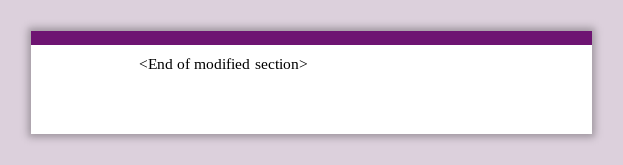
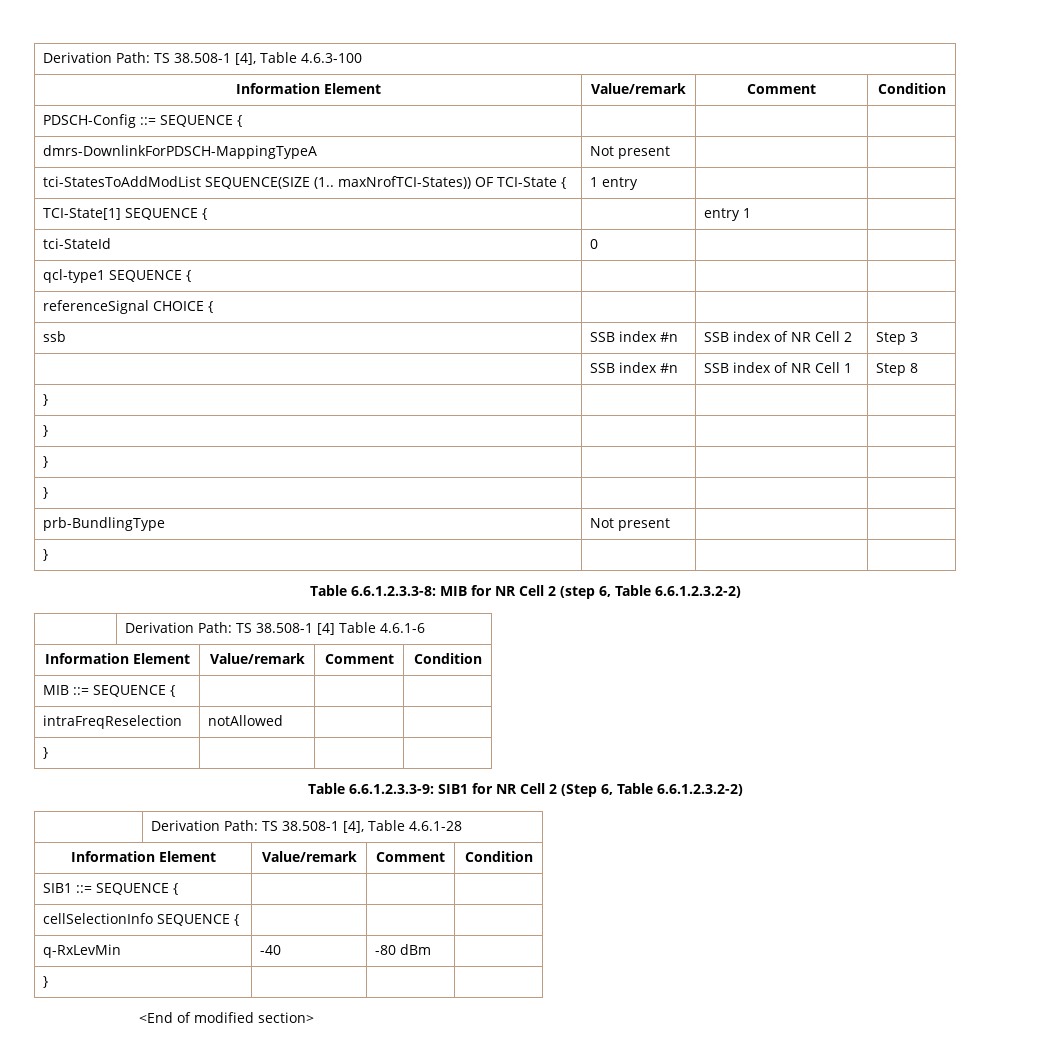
(139, 64) none -> [43,52,363,65] [235,83,381,94] [591,83,686,94] [747,84,816,94] [877,83,946,94] [43,114,243,128] [43,145,318,159] [590,146,671,159] [43,176,567,189] [590,177,639,190] [43,208,208,220] [704,208,752,221] [43,238,112,249] [590,239,599,249] [43,269,192,283] [43,300,214,314] [43,331,67,342] [590,331,679,342] [704,331,853,342] [876,332,919,345] [590,362,679,373] [704,362,853,373] [876,363,919,376] [43,394,49,406] [43,425,49,437] [43,456,49,468] [43,487,49,499] [43,517,166,531] [590,518,671,531] [43,549,49,561] [309,585,742,599] [125,622,426,635] [44,653,190,664] [209,653,305,664] [324,654,394,664] [413,653,482,664] [43,685,176,697] [43,715,183,729] [208,715,284,726] [43,747,49,759] [307,783,744,797] [151,820,463,833] [70,851,216,862] [261,851,357,862] [376,852,445,862] [464,851,533,862] [43,883,179,895] [43,913,240,926] [43,944,122,958] [260,945,282,955] [375,944,432,955] [43,976,49,988] Derivation Path: TS 38.508-1 [4], Table 4.6.3-100 // Information Element | Value/remark | Comment | Condition // PDSCH-Config ::= SEQUENCE { | | | // dmrs-DownlinkForPDSCH-MappingTypeA | Not present | | // tci-StatesToAddModList SEQUENCE(SIZE (1.. maxNrofTCI-States)) OF TCI-State { | 1 entry | | // TCI-State[1] SEQUENCE { | | entry 1 | // tci-StateId | 0 | | // qcl-type1 SEQUENCE { | | | // referenceSignal CHOICE { | | | // ssb | SSB index #n | SSB index of NR Cell 2 | Step 3 // | SSB index #n | SSB index of NR Cell 1 | Step 8 // } | | | // } | | | // } | | | // } | | | // prb-BundlingType | Not present | | // } | | | // Table 6.6.1.2.3.3-8: MIB for NR Cell 2 (step 6, Table 6.6.1.2.3.2-2) // | Derivation Path: TS 38.508-1 [4] Table 4.6.1-6 // Information Element | Value/remark | Comment | Condition // MIB ::= SEQUENCE { | | | // intraFreqReselection | notAllowed | | // } | | | // Table 6.6.1.2.3.3-9: SIB1 for NR Cell 2 (Step 6, Table 6.6.1.2.3.2-2) // | Derivation Path: TS 38.508-1 [4], Table 4.6.1-28 // Information Element | Value/remark | Comment | Condition // SIB1 ::= SEQUENCE { | | | // cellSelectionInfo SEQUENCE { | | | // q-RxLevMin | -40 | -80 dBm | // } | | | //

